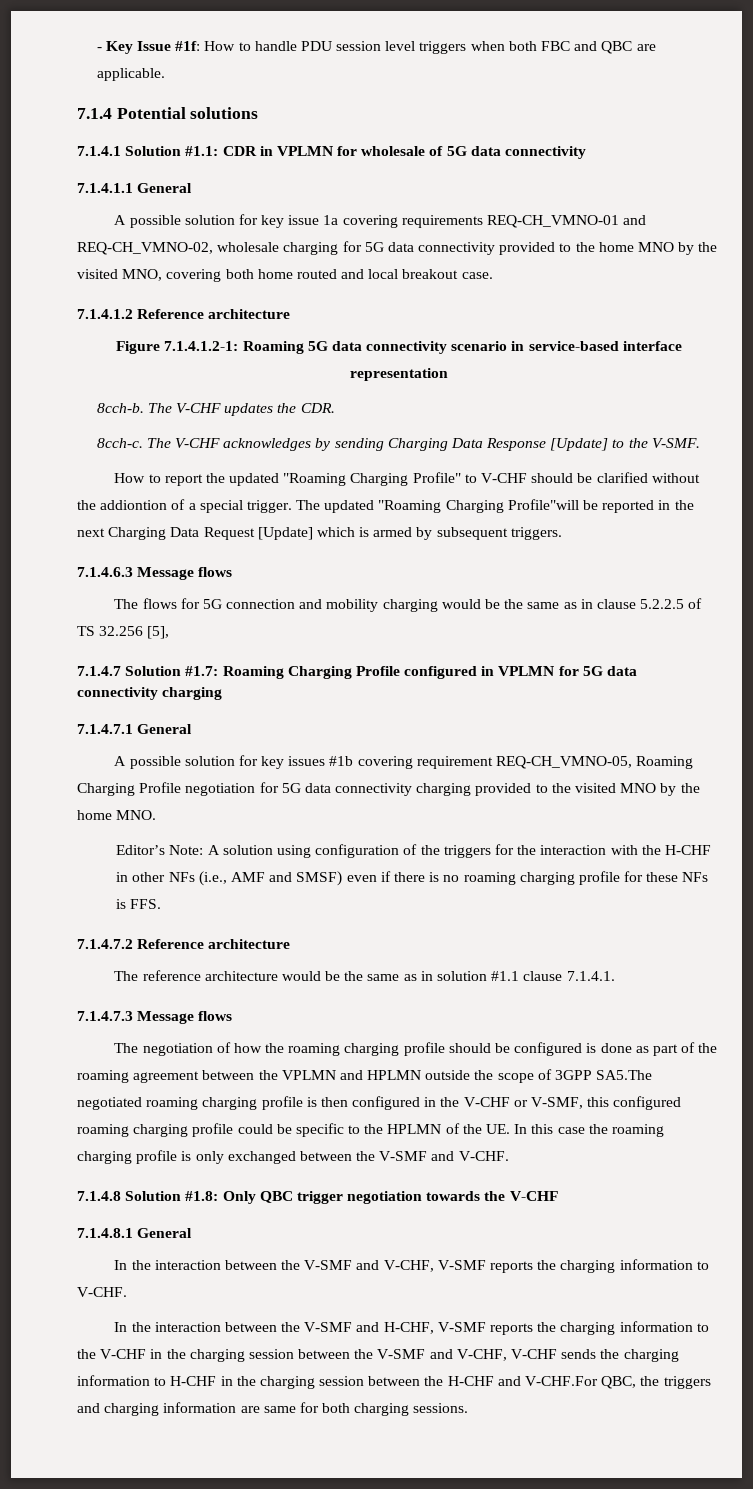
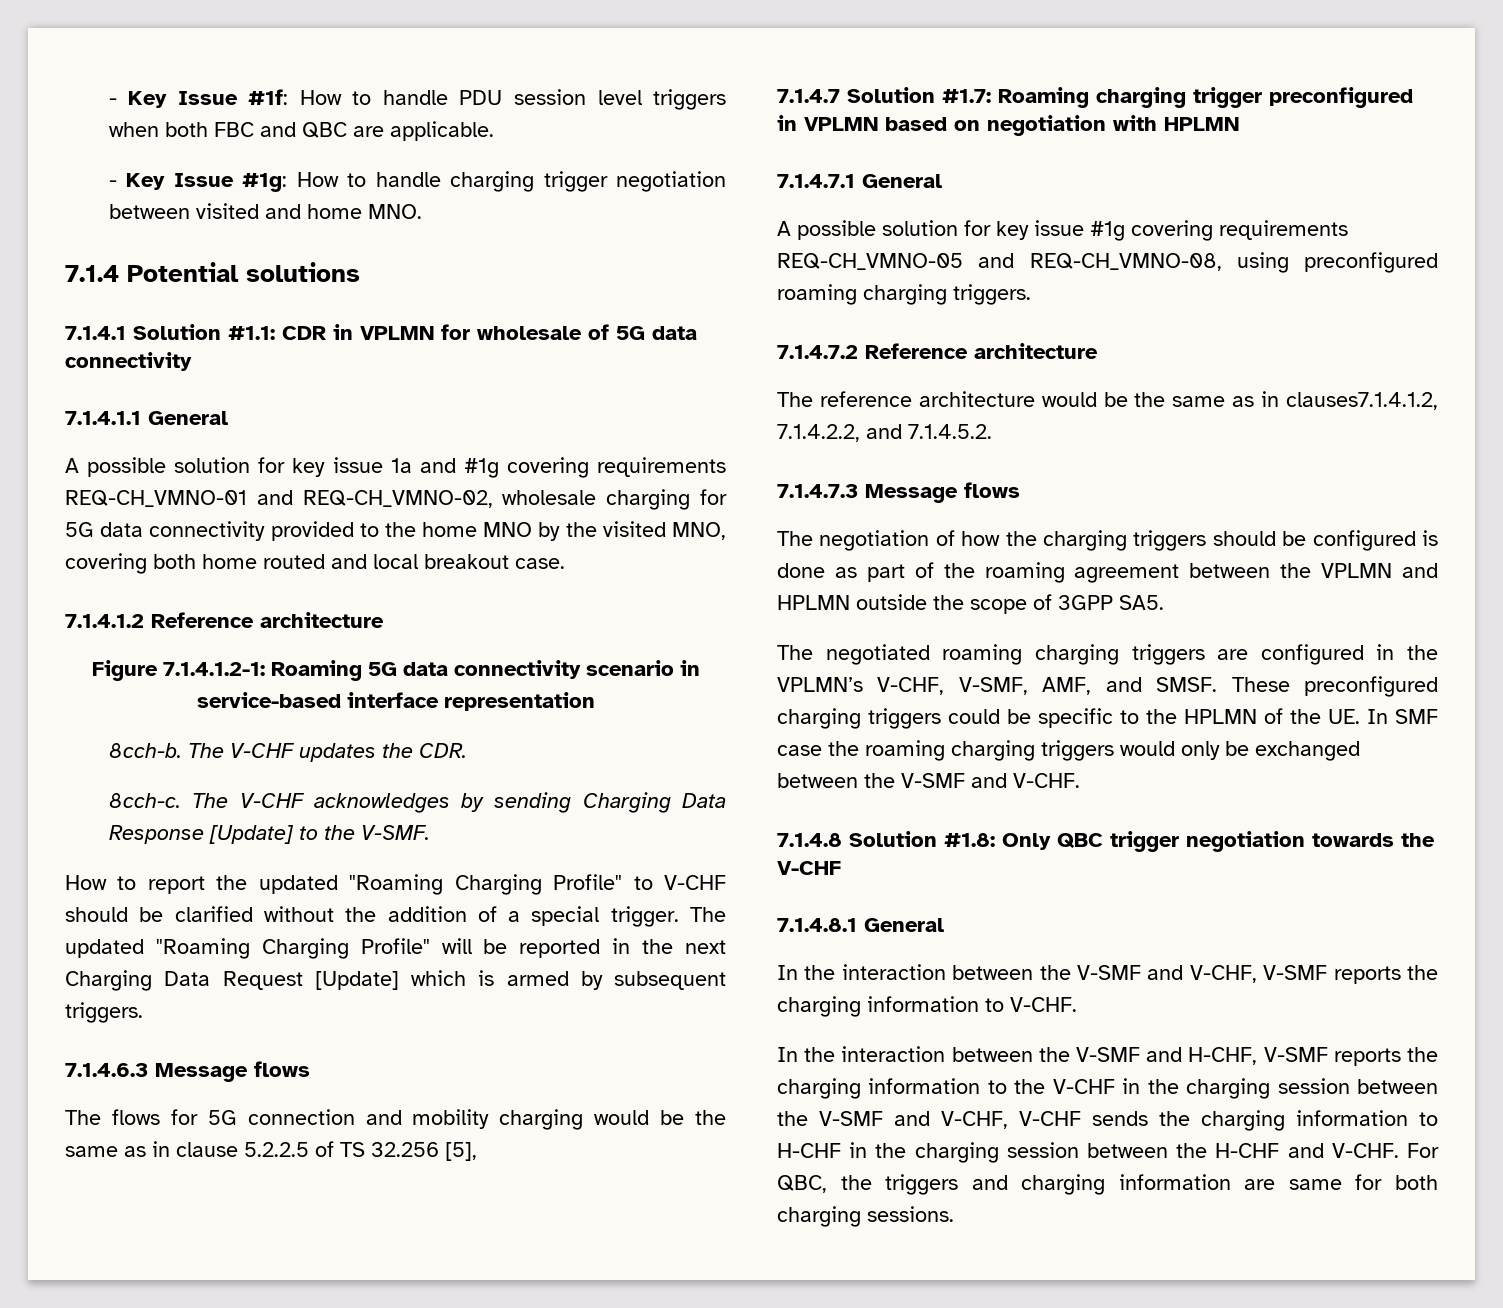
(165, 74) none -> [108,171,726,192] [108,203,422,219] // - Key Issue #1g: How to handle charging trigger negotiation between visited and home MNO.
(339, 220) none -> [419,458,499,478] and #1g
[100,500,168,510] addiontion -> [387,906,467,922] addition
[507,499,579,510] Profile"will -> [360,938,472,954] Profile" will
[287,666,638,679] [77,687,223,700] Charging Profile configured in VPLMN for 5G data connectivity charging -> [1096,87,1413,108] [777,115,1239,136] charging trigger preconfigured in VPLMN based on negotiation with HPLMN
[288,756,694,769] [77,782,700,796] [77,810,157,820] [116,844,711,858] [116,871,709,886] [116,899,162,909] issues #1b covering requirement REQ-CH_VMNO-05, Roaming Charging Profile negotiation for 5G data connectivity charging provided to the visited MNO by the home MNO. // Editor’s Note: A solution using configuration of the triggers for the interaction with the H-CHF in other NFs (i.e., AMF and SMSF) even if there is no roaming charging profile for these NFs is FFS. -> [1034,220,1348,241] [777,252,1438,273] [777,284,1031,305] issue #1g covering requirements REQ-CH_VMNO-05 and REQ-CH_VMNO-08, using preconfigured roaming charging triggers.
[437,971,615,981] solution #1.1 clause 7.1.4.1. -> [1286,392,1439,410] [777,424,992,442] clauses7.1.4.1.2, 7.1.4.2.2, and 7.1.4.5.2.
[288,1042,445,1056] roaming charging profile -> [1043,530,1207,551] charging triggers
[596,1070,653,1080] SA5.The -> [1119,595,1164,610] [777,645,813,660] SA5. // The
[261,1096,682,1110] [77,1123,234,1137] profile is then configured in the V-CHF or V-SMF, this configured roaming charging profile -> [1131,644,1438,665] [777,676,1438,697] [777,708,941,729] triggers are configured in the VPLMN’s V-CHF, V-SMF, AMF, and SMSF. These preconfigured charging triggers
[531,1124,554,1134] this -> [1395,709,1438,724] SMF
[136,1150,224,1164] profile is only -> [1041,740,1249,761] triggers would only be
[525,1376,599,1386] V-CHF.For -> [1331,1143,1439,1158] V-CHF. For

